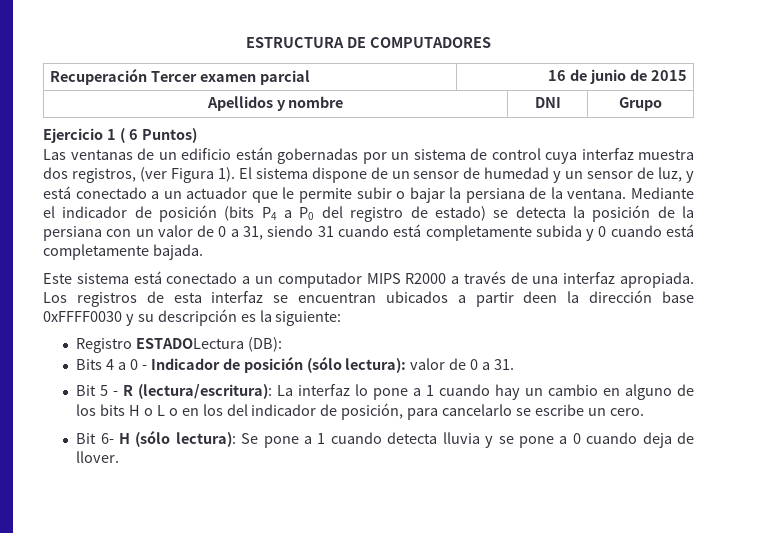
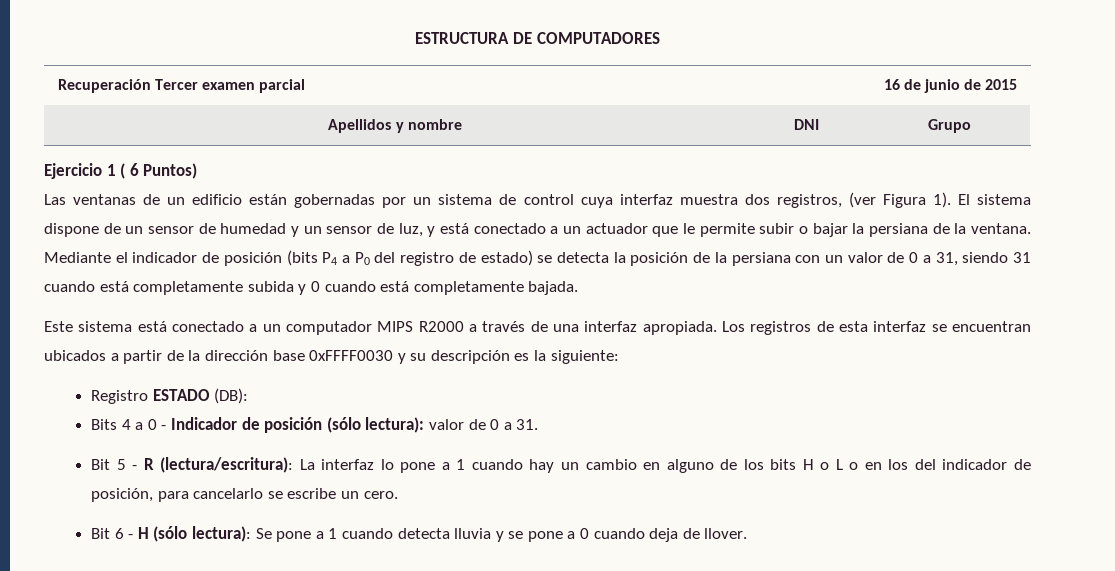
[523,291,558,303] deen -> [166,350,184,361] de
[136,338,245,349] ESTADOLectura -> [152,389,210,401] ESTADO
[100,433,114,444] 6- -> [114,528,134,539] 6 -

